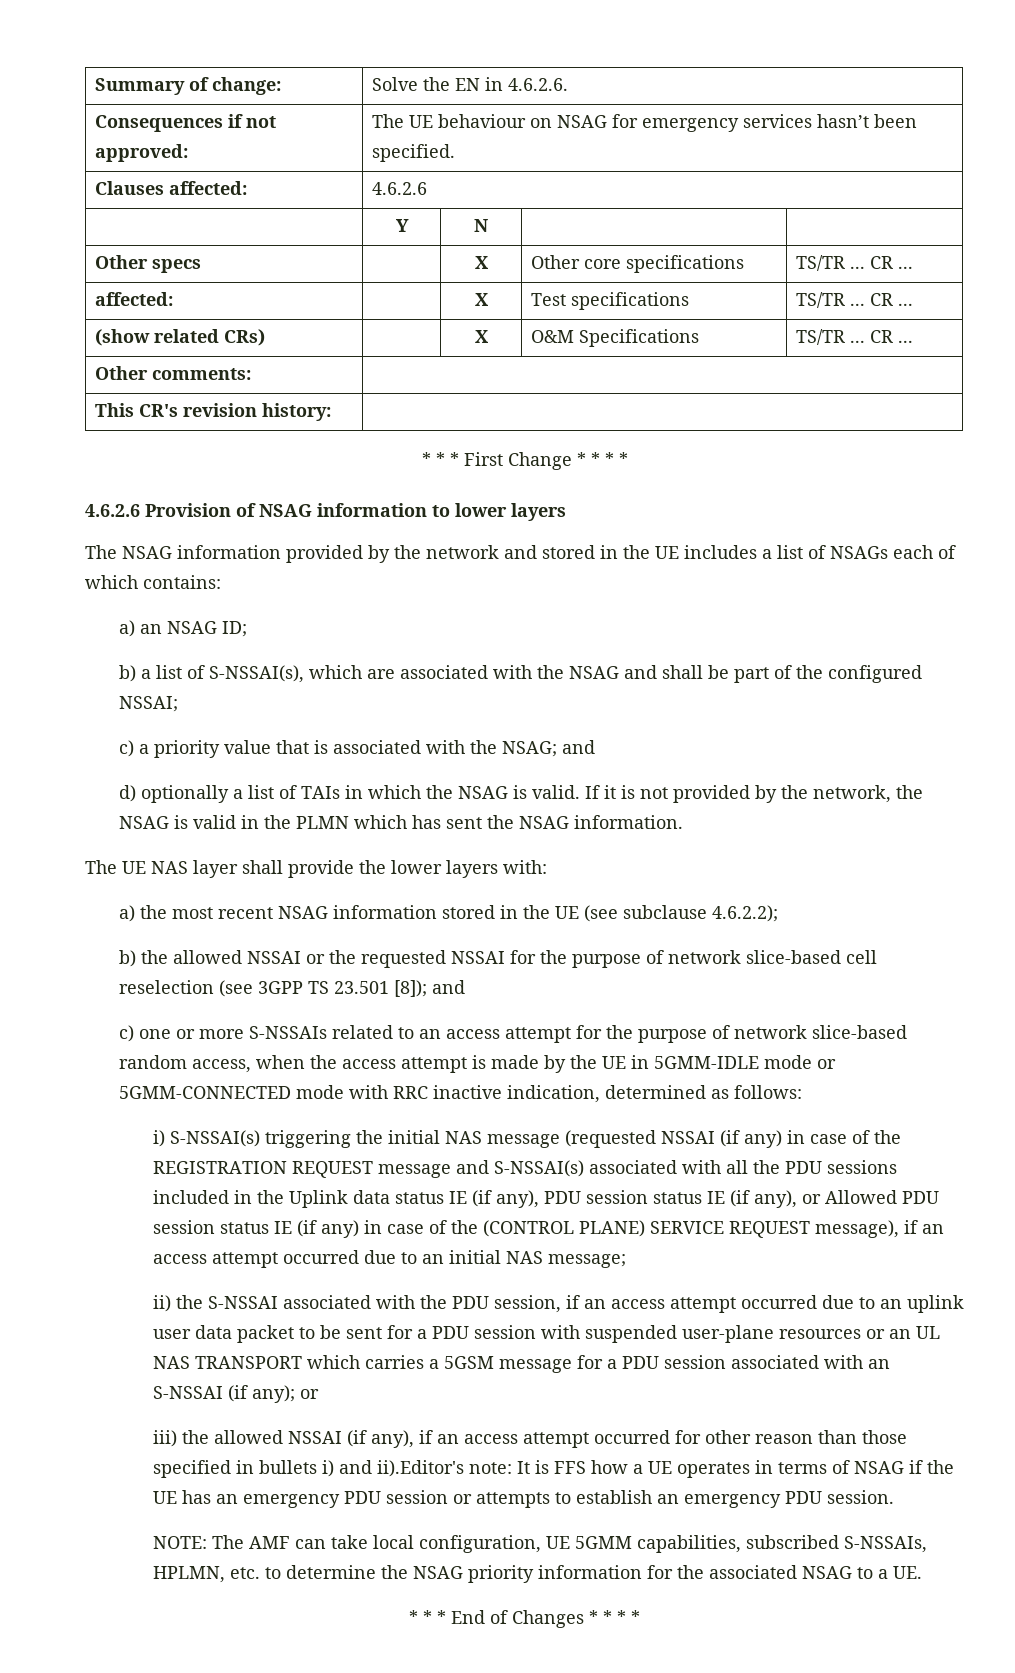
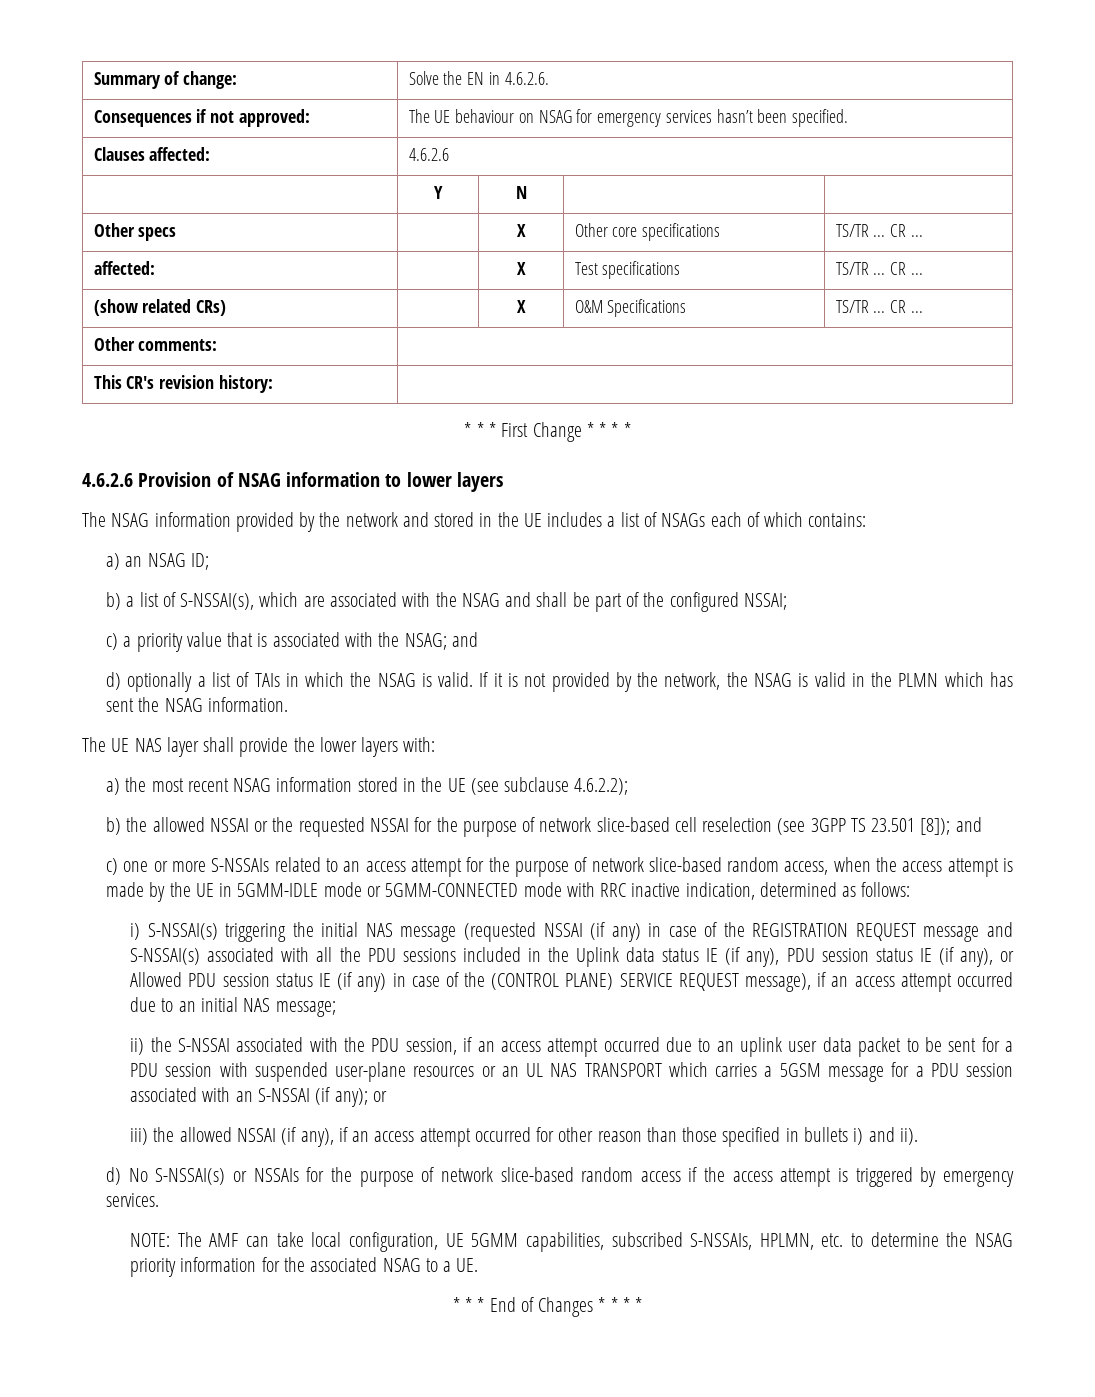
[376,1460,954,1478] [152,1490,894,1508] ii).Editor's note: It is FFS how a UE operates in terms of NSAG if the UE has an emergency PDU session or attempts to establish an emergency PDU session. -> [899,1128,918,1145] [106,1167,1014,1187] [106,1193,160,1207] ii). // d) No S-NSSAI(s) or NSSAIs for the purpose of network slice-based random access if the access attempt is triggered by emergency services.

